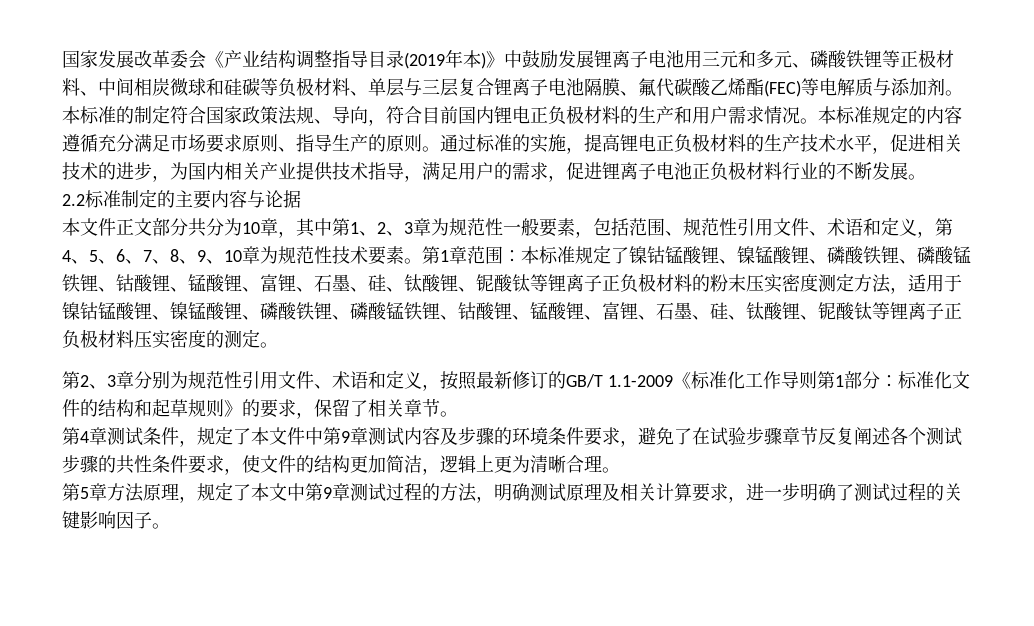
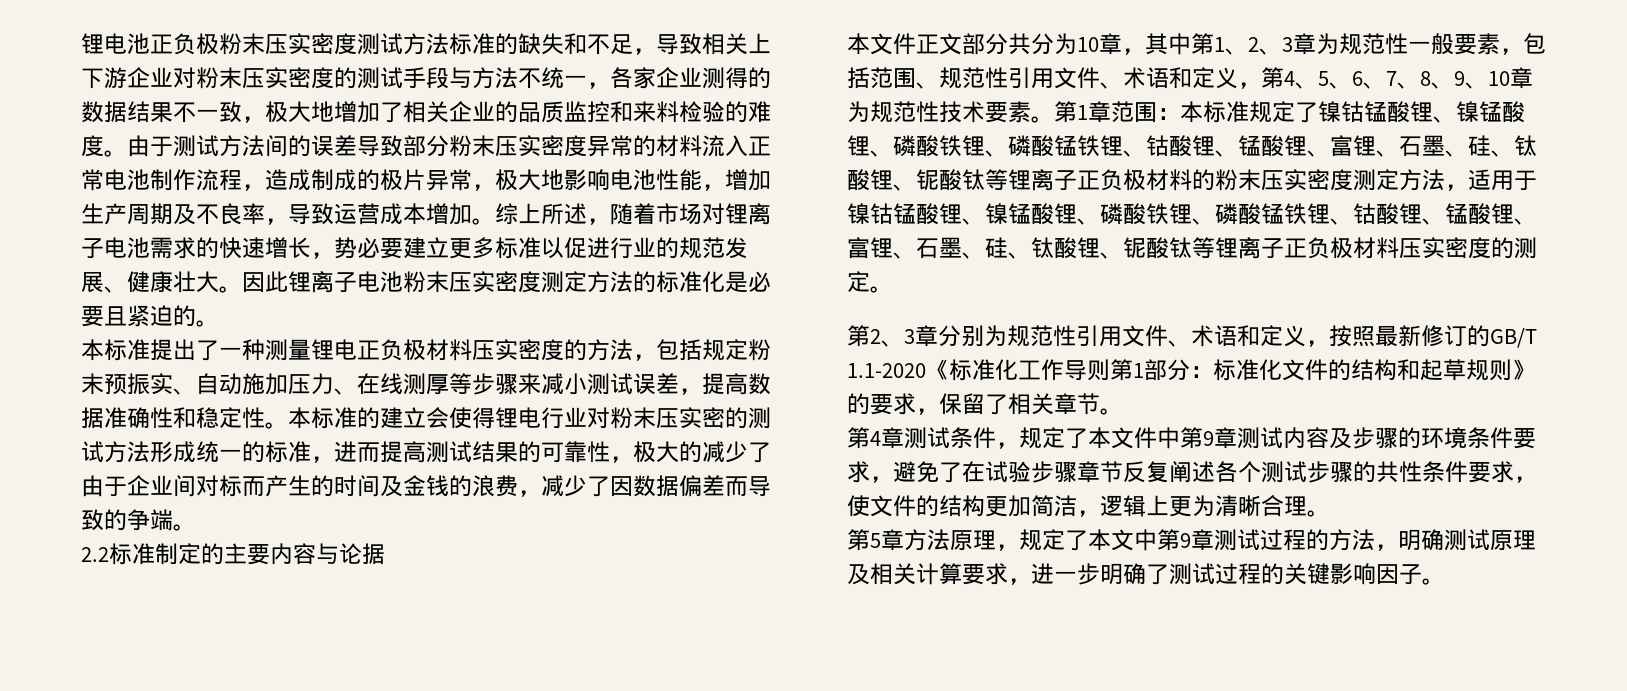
[62,49,954,69] [62,77,963,97] [62,105,962,126] [62,133,962,154] [62,161,908,182] 国家发展改革委会《产业结构调整指导目录(2019年本)》中鼓励发展锂离子电池用三元和多元、磷酸铁锂等正极材料、中间相炭微球和硅碳等负极材料、单层与三层复合锂离子电池隔膜、氟代碳酸乙烯酯(FEC)等电解质与添加剂。本标准的制定符合国家政策法规、导向，符合目前国内锂电正负极材料的生产和用户需求情况。本标准规定的内容遵循充分满足市场要求原则、指导生产的原则。通过标准的实施，提高锂电正负极材料的生产技术水平，促进相关技术的进步，为国内相关产业提供技术指导，满足用户的需求，促进锂离子电池正负极材料行业的不断发展 -> [81,33,771,55] [81,67,771,89] [81,101,771,123] [81,135,771,157] [81,169,771,191] [81,203,771,225] [81,237,748,259] [81,271,771,293] [81,305,219,327] [81,339,771,361] [81,373,771,395] [81,407,771,429] [81,441,771,463] [81,475,771,497] [81,509,173,531] 锂电池正负极粉末压实密度测试方法标准的缺失和不足，导致相关上下游企业对粉末压实密度的测试手段与方法不统一，各家企业测得的数据结果不一致，极大地增加了相关企业的品质监控和来料检验的难度。由于测试方法间的误差导致部分粉末压实密度异常的材料流入正常电池制作流程，造成制成的极片异常，极大地影响电池性能，增加生产周期及不良率，导致运营成本增加。综上所述，随着市场对锂离子电池需求的快速增长，势必要建立更多标准以促进行业的规范发展、健康壮大。因此锂离子电池粉末压实密度测定方法的标准化是必要且紧迫的。 // 本标准提出了一种测量锂电正负极材料压实密度的方法，包括规定粉末预振实、自动施加压力、在线测厚等步骤来减小测试误差，提高数据准确性和稳定性。本标准的建立会使得锂电行业对粉末压实密的测试方法形成统一的标准，进而提高测试结果的可靠性，极大的减少了由于企业间对标而产生的时间及金钱的浪费，减少了因数据偏差而导致的争端
[607,375,673,387] 1.1-2009 -> [847,363,926,378] 1.1-2020

